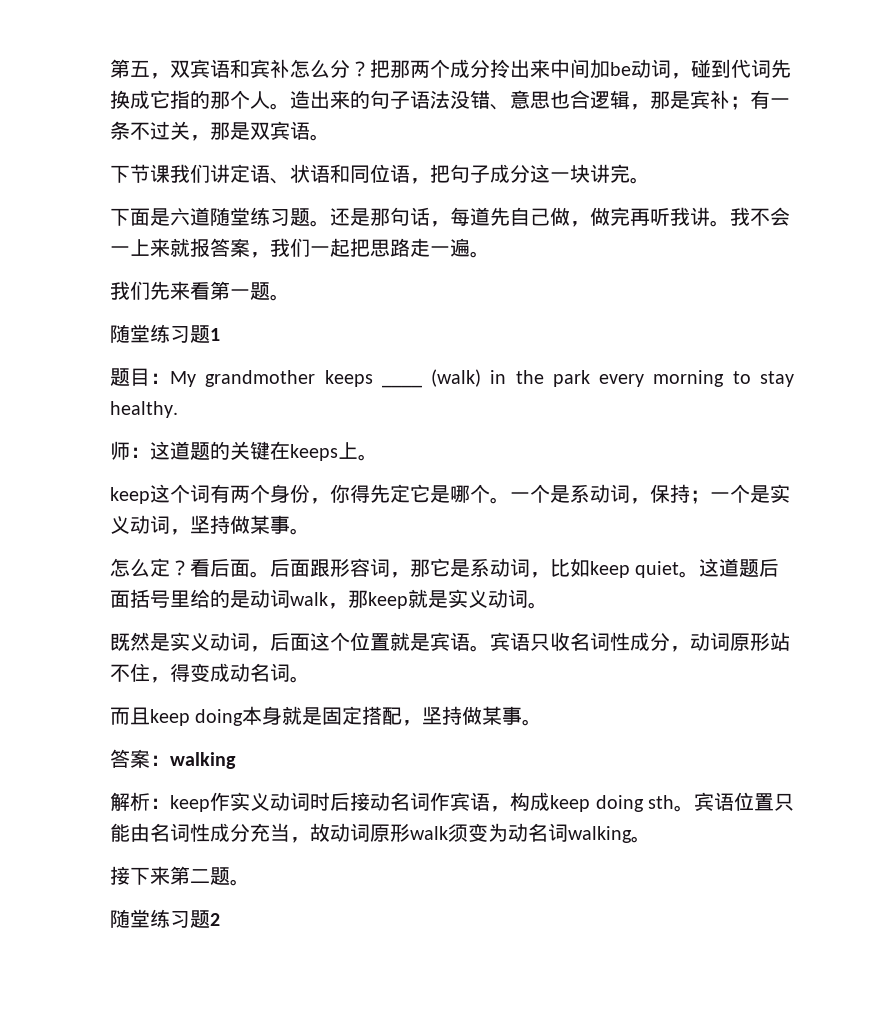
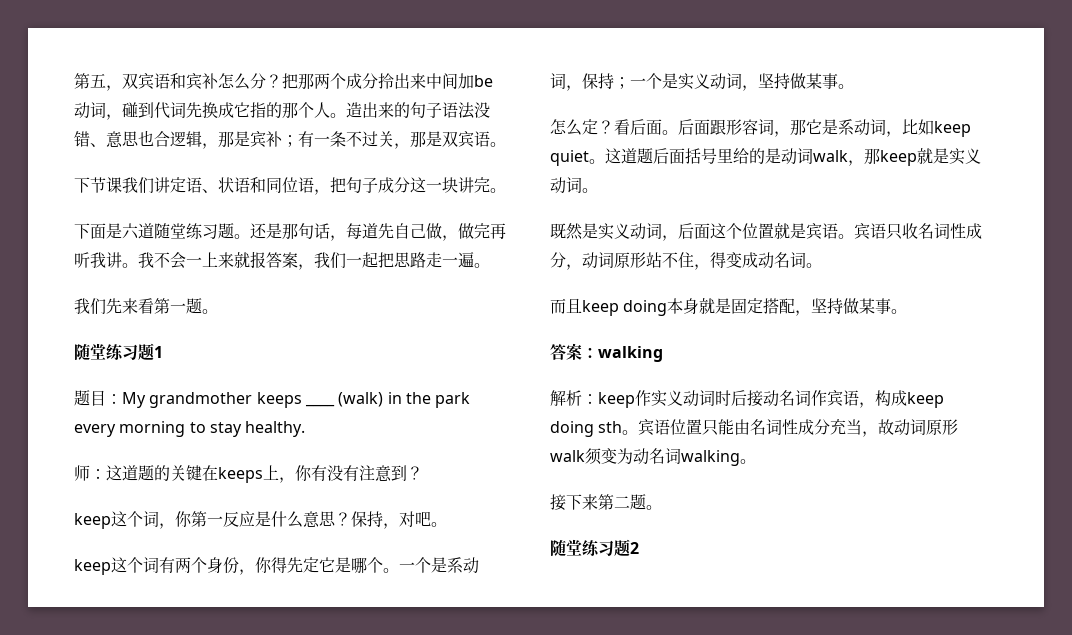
(358, 450) none -> [279,465,423,483] [74,511,431,529] ，你有没有注意到？ // keep这个词，你第一反应是什么意思？保持，对吧

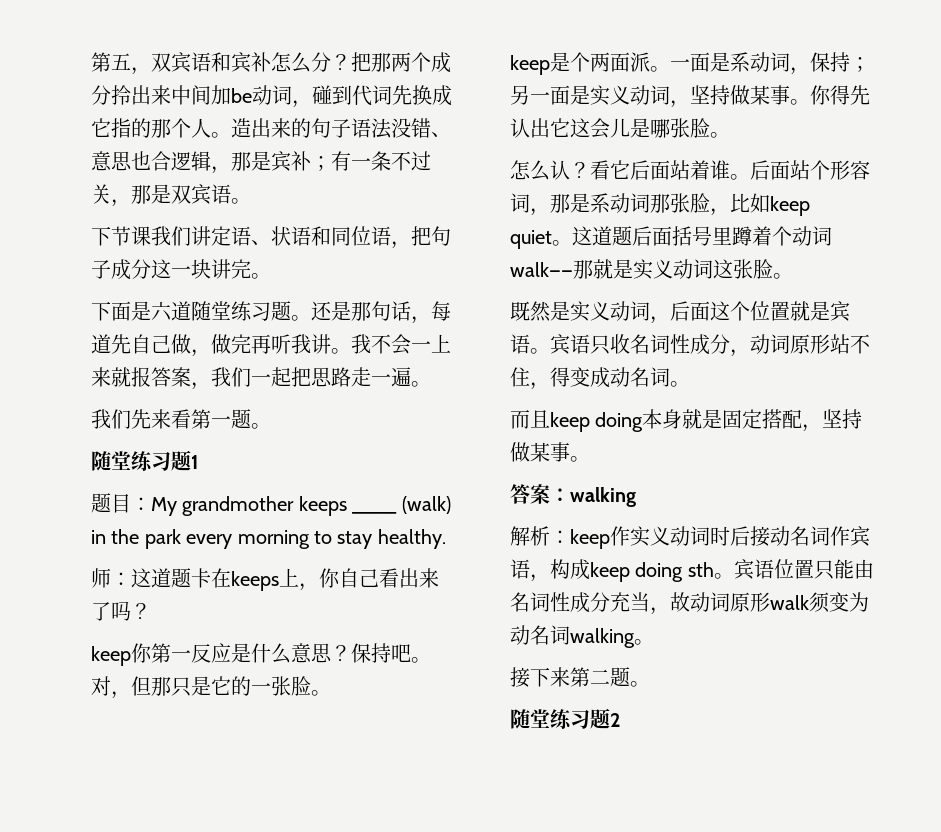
[154,465,202,481] 的关键 -> [191,568,211,588] 卡
[311,465,407,482] 有没有注意到 -> [339,568,439,588] [91,601,131,621] 自己看出来了吗
[111,511,175,529] 这个词， -> (131, 656) none
[383,511,447,529] [74,557,431,575] ，对吧。 // keep这个词有两个身份，你得先定它是哪个。一个 -> [391,644,431,663] [91,676,331,699] [510,52,710,75] 吧。对，但那只是它的一张脸。 // keep是个两面派。一面
[630,73,662,89] 一个 -> [510,85,570,105] 另一面
[550,119,726,136] // 怎么定？看后面。后面跟 -> [810,85,870,105] [510,118,730,139] [510,160,830,181] 你得先认出它这会儿是哪张脸。 // 怎么认？看它后面站着谁。后面站个
[806,119,886,136] 它是系动词 -> [570,193,710,213] 是系动词那张脸
[733,148,917,166] 给的是动词walk，那keep -> [732,226,832,246] [510,260,593,279] 蹲着个动词walk——那
(582, 185) none -> [713,259,773,279] 这张脸

